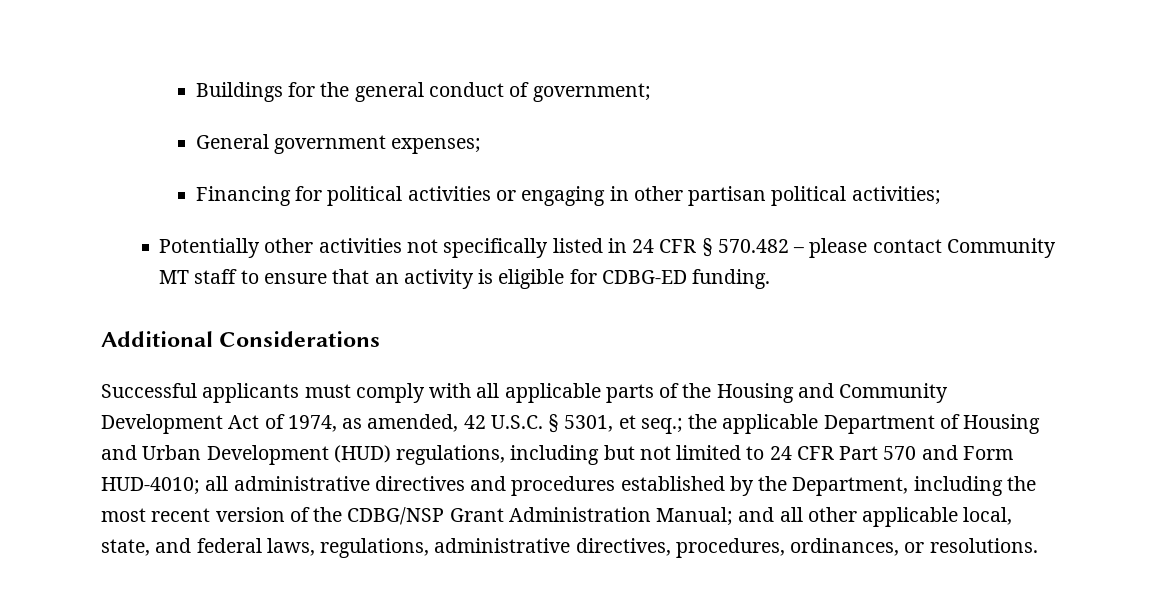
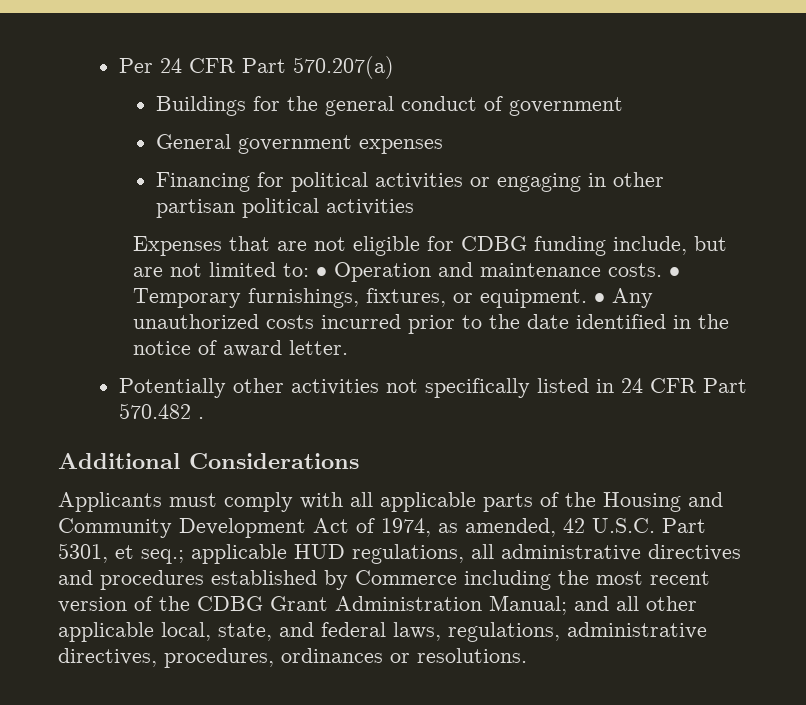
(195, 92) none -> [119,56,395,79] Per 24 CFR Part 570.207(a) //
[532,83,651,102] government; -> [509,97,624,116] government
[391,138,482,154] expenses; -> [359,139,444,154] expenses
[851,186,941,205] activities; -> [326,199,415,215] [132,236,727,256] [132,262,680,282] [132,288,653,308] [132,314,729,334] [132,340,348,357] activities // Expenses that are not eligible for CDBG funding include, but are not limited to: • Operation and maintenance costs. • Temporary furnishings, fixtures, or equipment. • Any unauthorized costs incurred prior to the date identified in the notice of award letter.
[701,238,1056,258] [159,269,771,289] § 570.482 – please contact Community MT staff to ensure that an activity is eligible for CDBG-ED funding. -> [703,378,748,393] [119,403,205,419] Part 570.482 .
[101,383,300,403] Successful applicants -> [58,492,162,512] Applicants
[548,414,560,433] § -> [662,518,706,533] Part
[688,414,1041,434] [101,445,1013,465] [101,477,200,495] the applicable Department of Housing and Urban Development (HUD) regulations, including but not limited to 24 CFR Part 570 and Form HUD-4010; -> [191,544,464,564] applicable HUD regulations,
[758,476,909,496] the Department, -> [355,570,457,585] Commerce
[347,507,445,525] CDBG/NSP -> [197,596,263,611] CDBG
[790,538,900,556] ordinances, -> [281,648,383,663] ordinances

